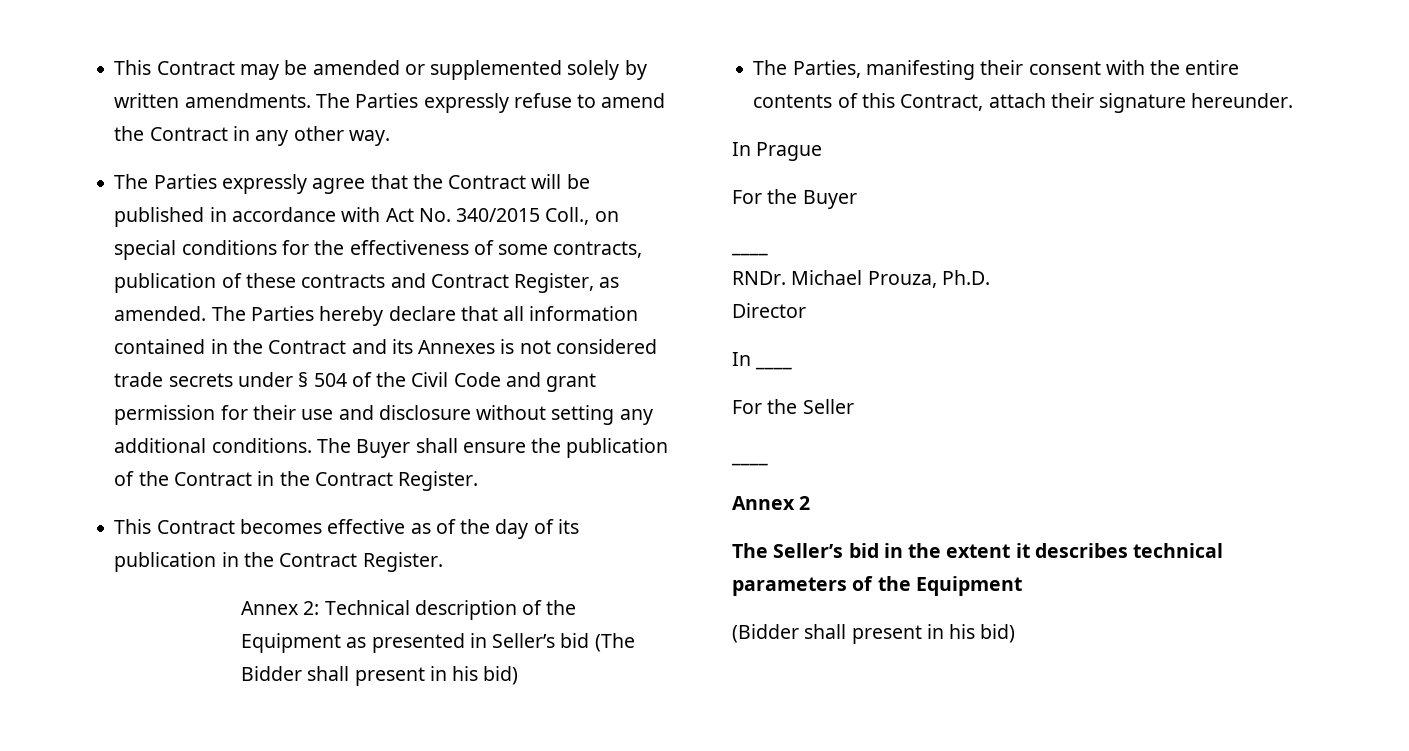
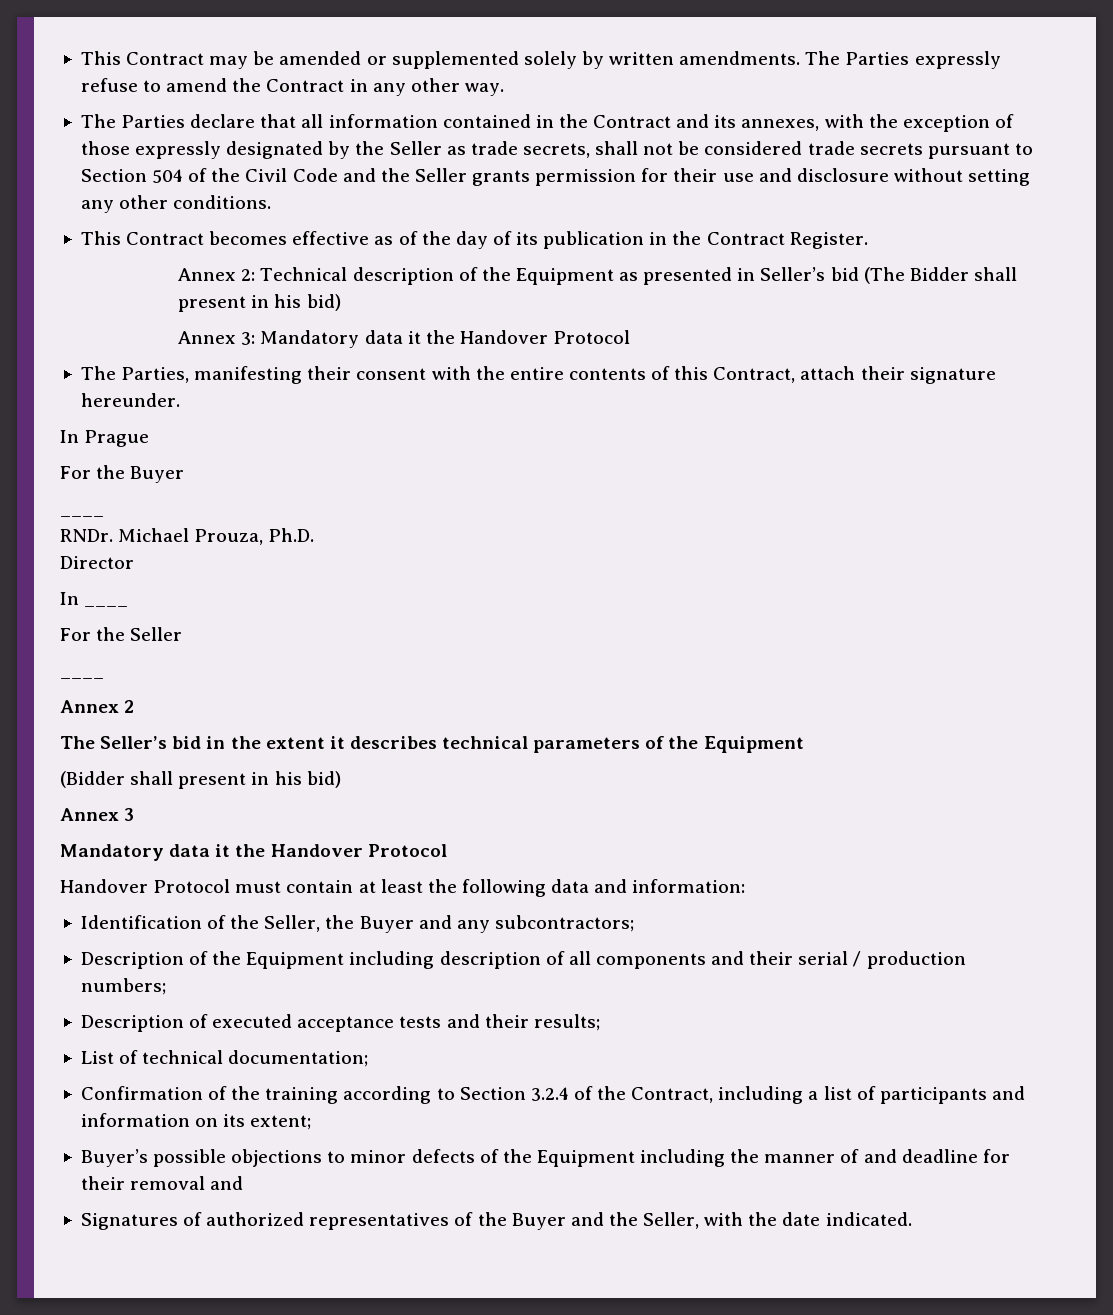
[221,174,590,194] [114,207,619,227] [114,240,643,260] [114,273,620,293] [114,306,384,326] expressly agree that the Contract will be published in accordance with Act No. 340/2015 Coll., on special conditions for the effectiveness of some contracts, publication of these contracts and Contract Register, as amended. The Parties hereby -> (186, 121) none
[418,339,657,354] [114,372,309,387] Annexes is not considered trade secrets under § -> [741,114,1014,132] [80,141,1033,159] [80,169,147,182] annexes, with the exception of those expressly designated by the Seller as trade secrets, shall not be considered trade secrets pursuant to Section
[546,373,597,392] grant -> [380,168,531,186] the Seller grants
[114,438,207,453] additional -> [119,195,169,209] other
[316,438,669,458] [114,471,479,491] The Buyer shall ensure the publication of the Contract in the Contract Register. -> (272, 202) none
(519, 675) none -> [178,330,631,348] // Annex 3: Mandatory data it the Handover Protocol
(1016, 633) none -> [60,808,135,821] [60,844,447,861] [60,879,746,897] [80,915,634,933] [80,951,966,969] [80,978,166,995] [80,1014,600,1032] [80,1050,369,1067] [80,1086,1025,1104] [80,1113,312,1130] [80,1149,1010,1167] [80,1176,244,1190] [80,1212,912,1230] // Annex 3 // Mandatory data it the Handover Protocol // Handover Protocol must contain at least the following data and information: // Identification of the Seller, the Buyer and any subcontractors; // Description of the Equipment including description of all components and their serial / production numbers; // Description of executed acceptance tests and their results; // List of technical documentation; // Confirmation of the training according to Section 3.2.4 of the Contract, including a list of participants and information on its extent; // Buyer’s possible objections to minor defects of the Equipment including the manner of and deadline for their removal and // Signatures of authorized representatives of the Buyer and the Seller, with the date indicated.

